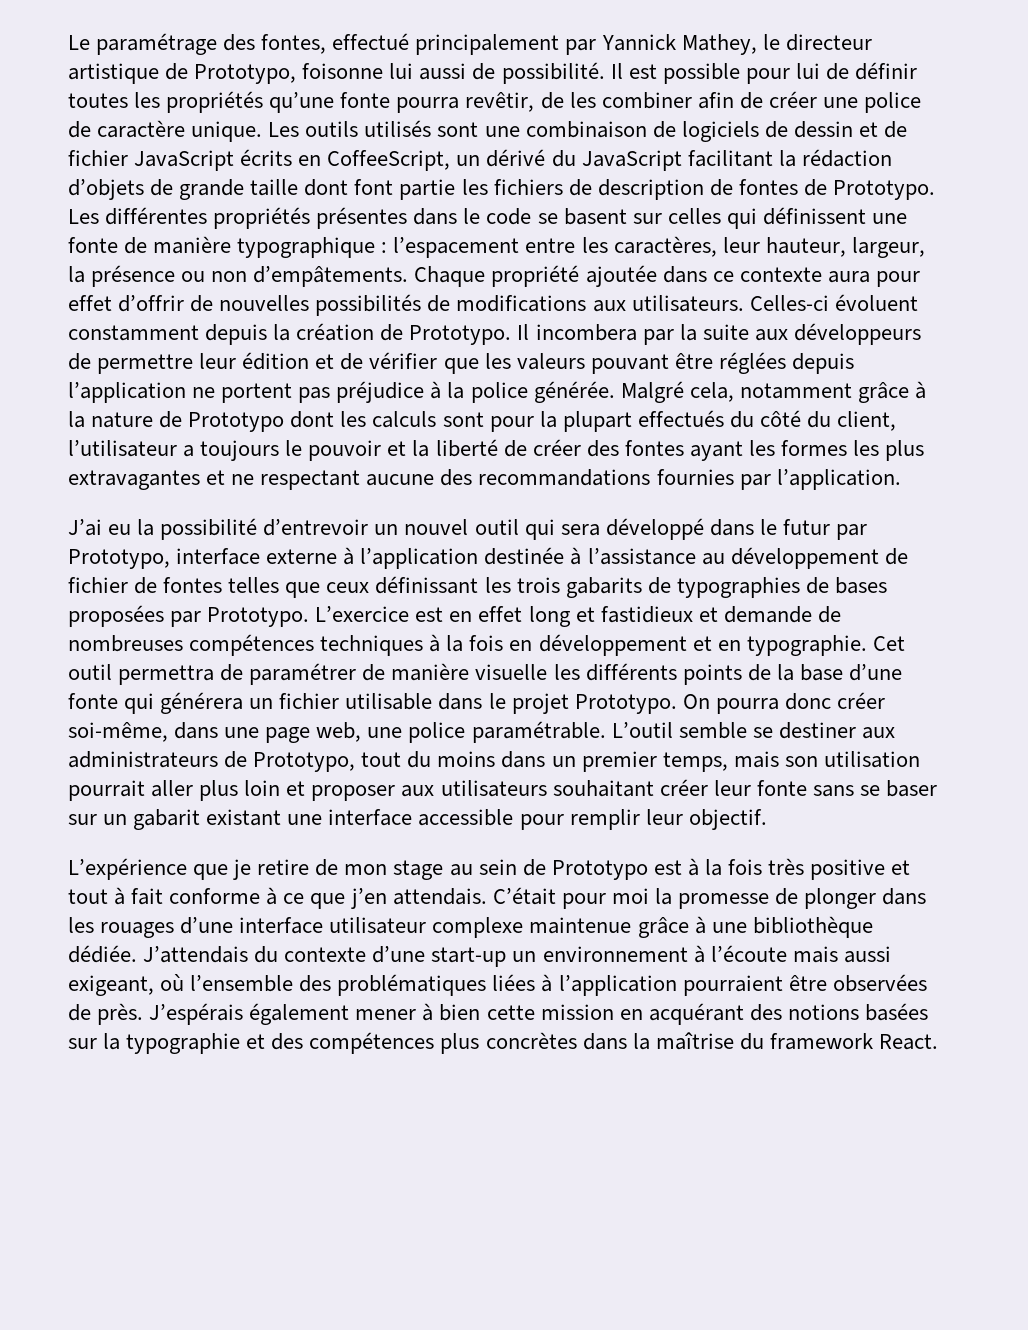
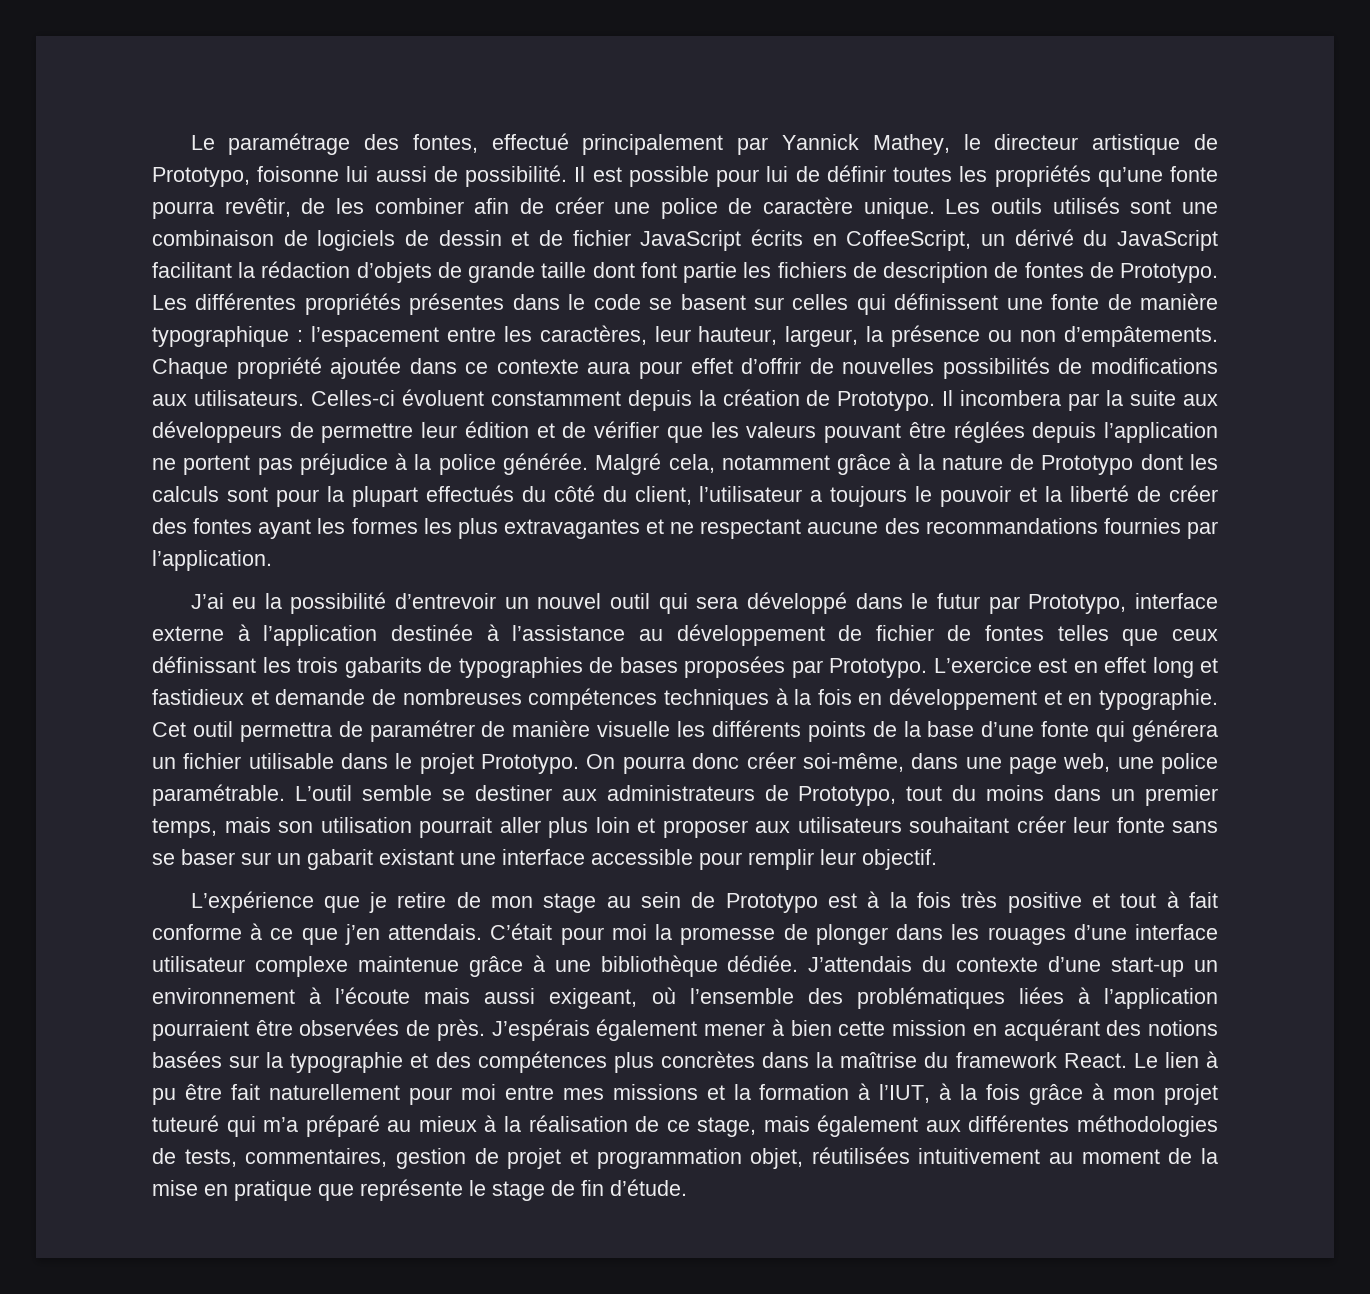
(938, 1042) none -> [1133,1051,1218,1068] [152,1083,1219,1105] [152,1115,1218,1137] [152,1147,1218,1169] [152,1179,687,1201] Le lien à pu être fait naturellement pour moi entre mes missions et la formation à l’IUT, à la fois grâce à mon projet tuteuré qui m’a préparé au mieux à la réalisation de ce stage, mais également aux différentes méthodologies de tests, commentaires, gestion de projet et programmation objet, réutilisées intuitivement au moment de la mise en pratique que représente le stage de fin d’étude.

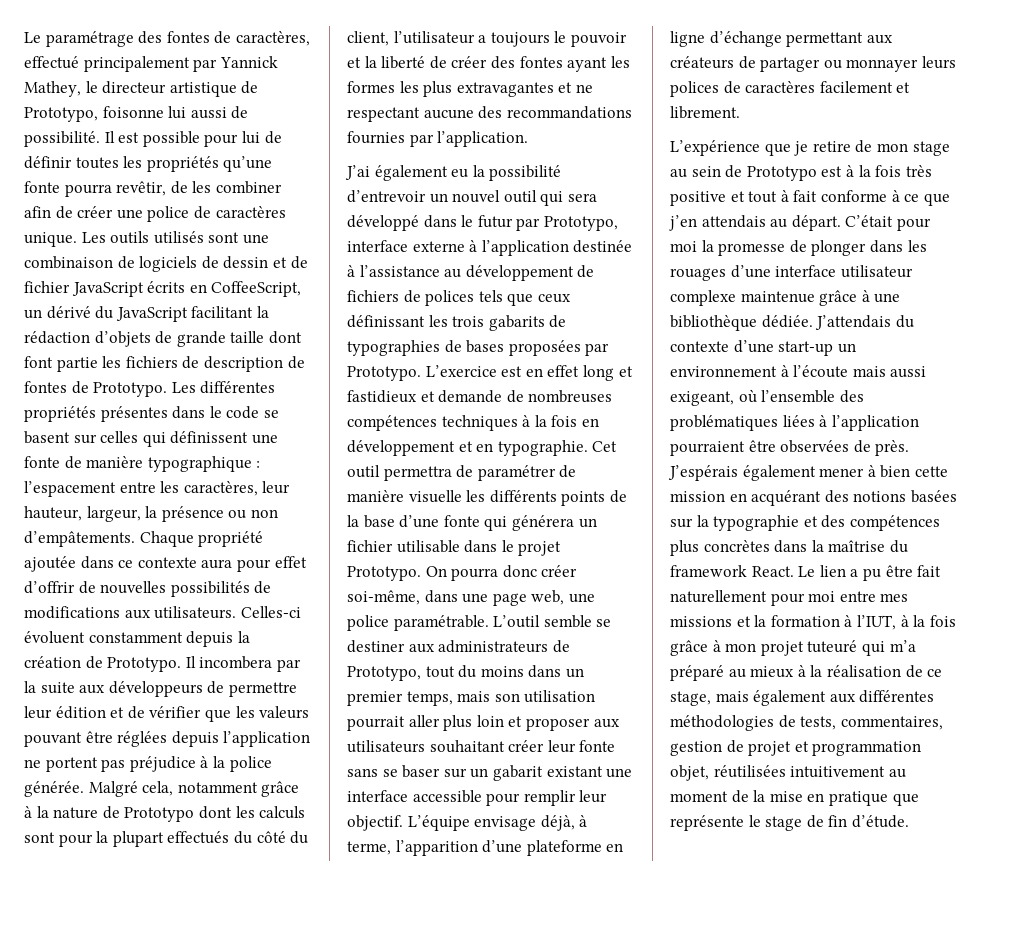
[412,134,478,153] fontes, -> [166,31,310,46] fontes de caractères,
[763,197,854,214] caractère -> [215,206,286,218] caractères
(224, 601) none -> [374,165,448,181] également
[875,625,1109,641] fichier de fontes telles -> [347,290,503,306] fichiers de polices tels
(937, 859) none -> [407,815,588,831] [347,840,624,856] [670,31,893,47] [670,56,956,72] [670,81,911,97] [670,106,740,119] L’équipe envisage déjà, à terme, l’apparition d’une plateforme en ligne d’échange permettant aux créateurs de partager ou monnayer leurs polices de caractères facilement et librement.
[388,924,483,940] attendais. -> [701,215,841,231] attendais au départ.
[1206,1051,1218,1068] à -> [850,569,859,577] a

